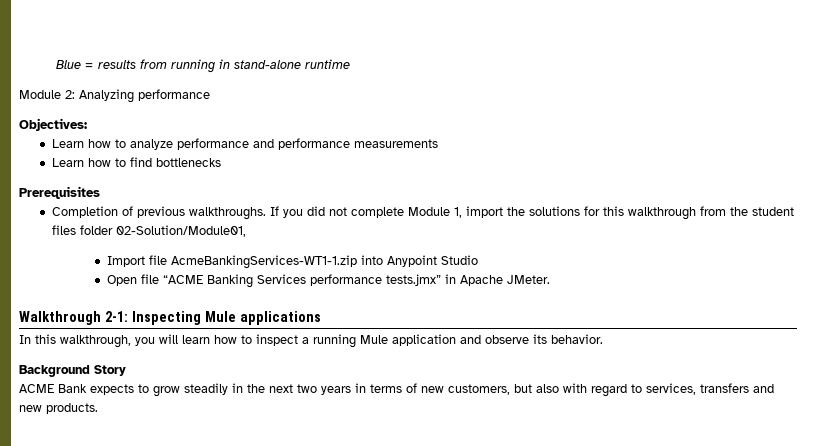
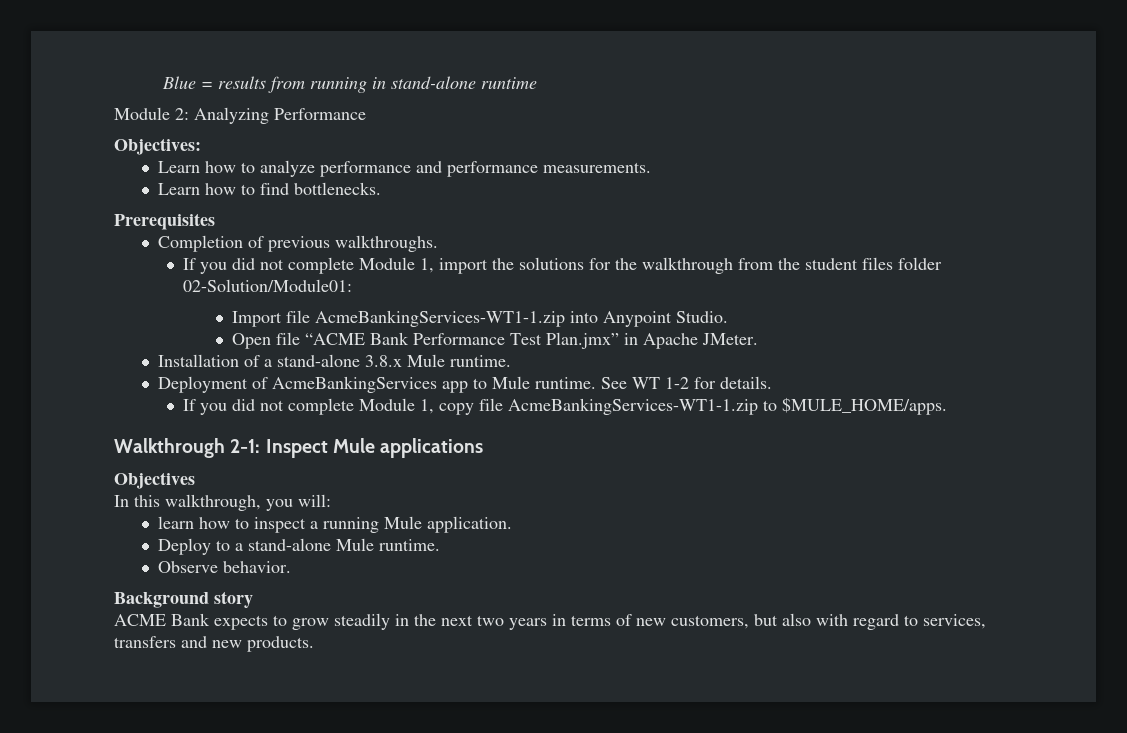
[138,89,210,101] performance -> [274,108,366,120] Performance
[353,139,438,148] measurements -> [543,162,652,173] measurements.
[155,158,221,167] bottlenecks -> [294,182,382,195] bottlenecks.
(266, 213) none -> (439, 243) //
[602,206,624,216] this -> [615,258,638,270] the
[115,225,246,237] 02-Solution/Module01, -> [183,279,353,292] 02-Solution/Module01:
[440,255,478,265] Studio -> [676,311,729,323] Studio.
[206,274,441,288] Banking Services performance tests.jmx” -> [370,332,620,349] Bank Performance Test Plan.jmx”
(550, 279) none -> [158,354,512,367] [158,376,773,393] [183,397,948,415] // Installation of a stand-alone 3.8.x Mule runtime. // Deployment of AcmeBankingServices app to Mule runtime. See WT 1-2 for details. // If you did not complete Module 1, copy file AcmeBankingServices-WT1-1.zip to $MULE_HOME/apps.
[131,311,201,325] Inspecting -> [265,439,328,458] Inspect
(321, 318) none -> [114,472,195,489] // Objectives
[159,334,178,344] will -> [298,494,331,507] will: //
[392,334,547,346] application and observe its -> [427,516,513,533] [158,538,441,555] [158,561,219,573] application. // Deploy to a stand-alone Mule runtime. // Observe
[94,365,126,376] Story -> [214,591,253,608] story

